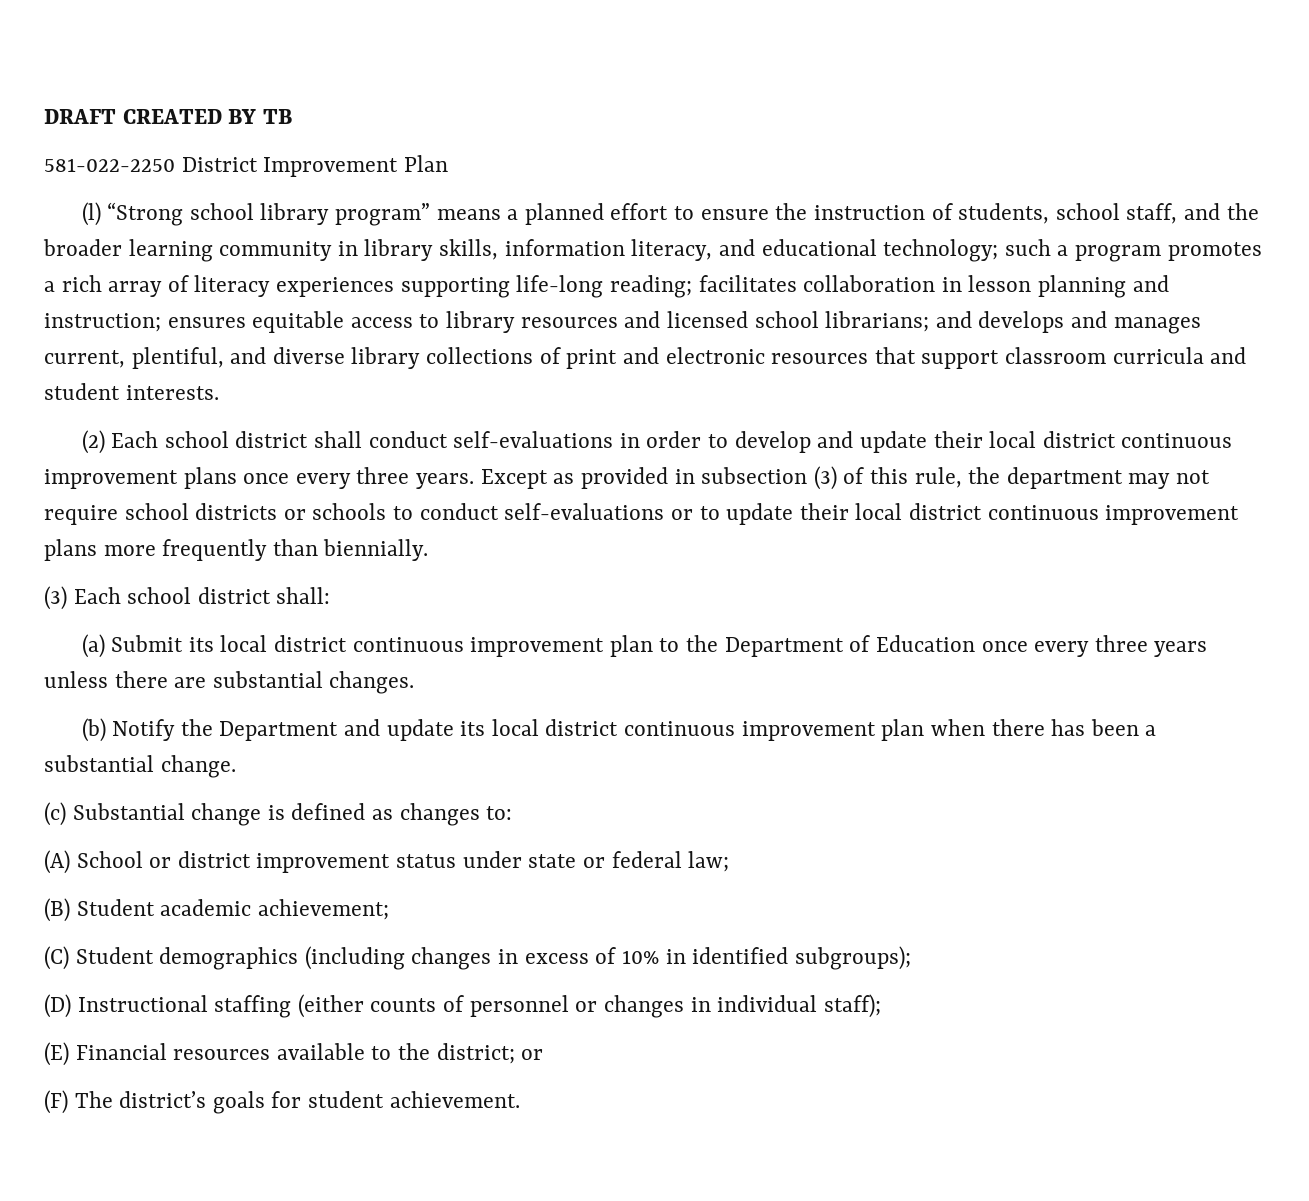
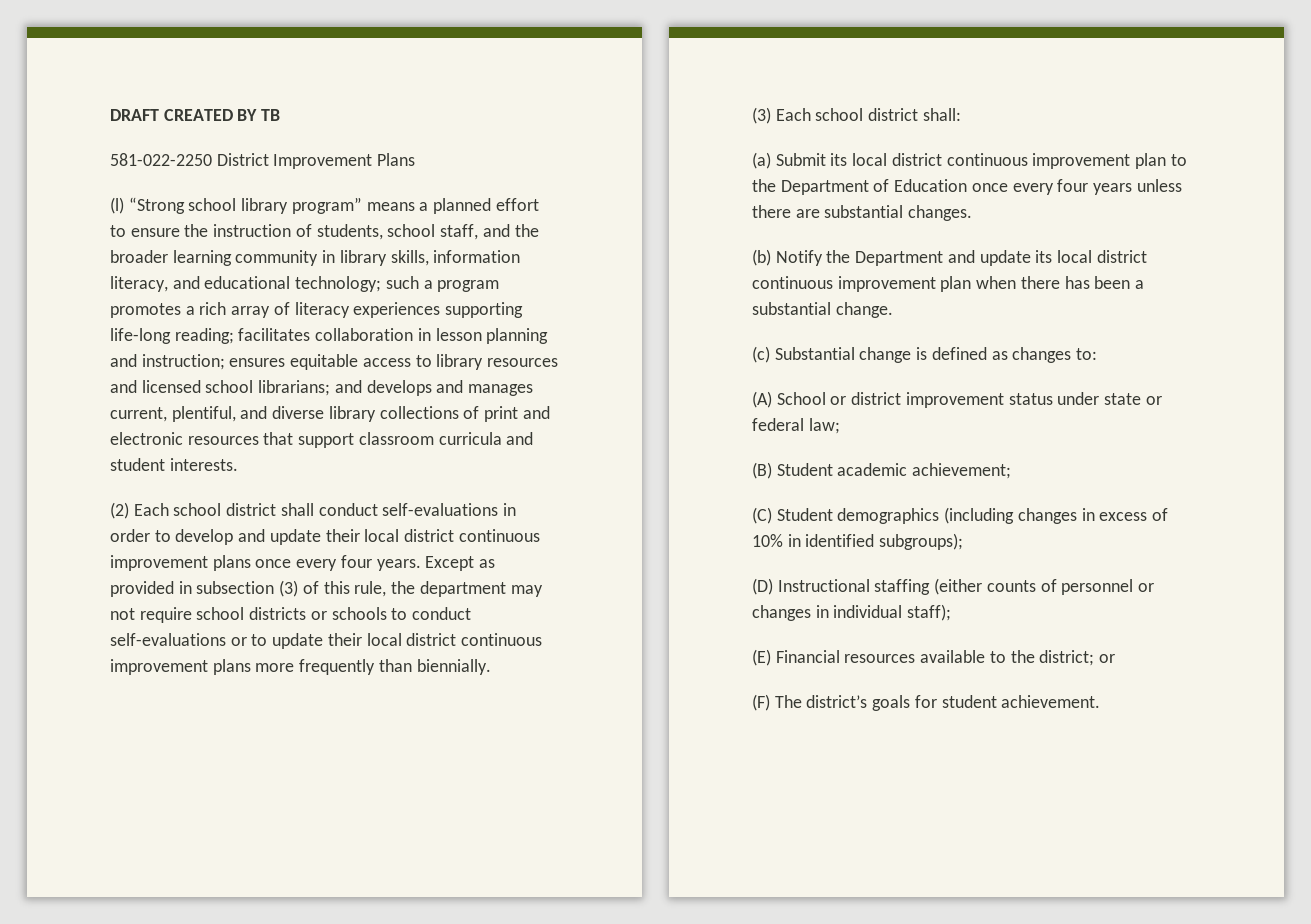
[403,155,448,172] Plan -> [377,153,416,166] Plans
[356,467,410,484] three -> [340,555,372,568] four
[1094,635,1148,652] three -> [1057,179,1089,192] four

